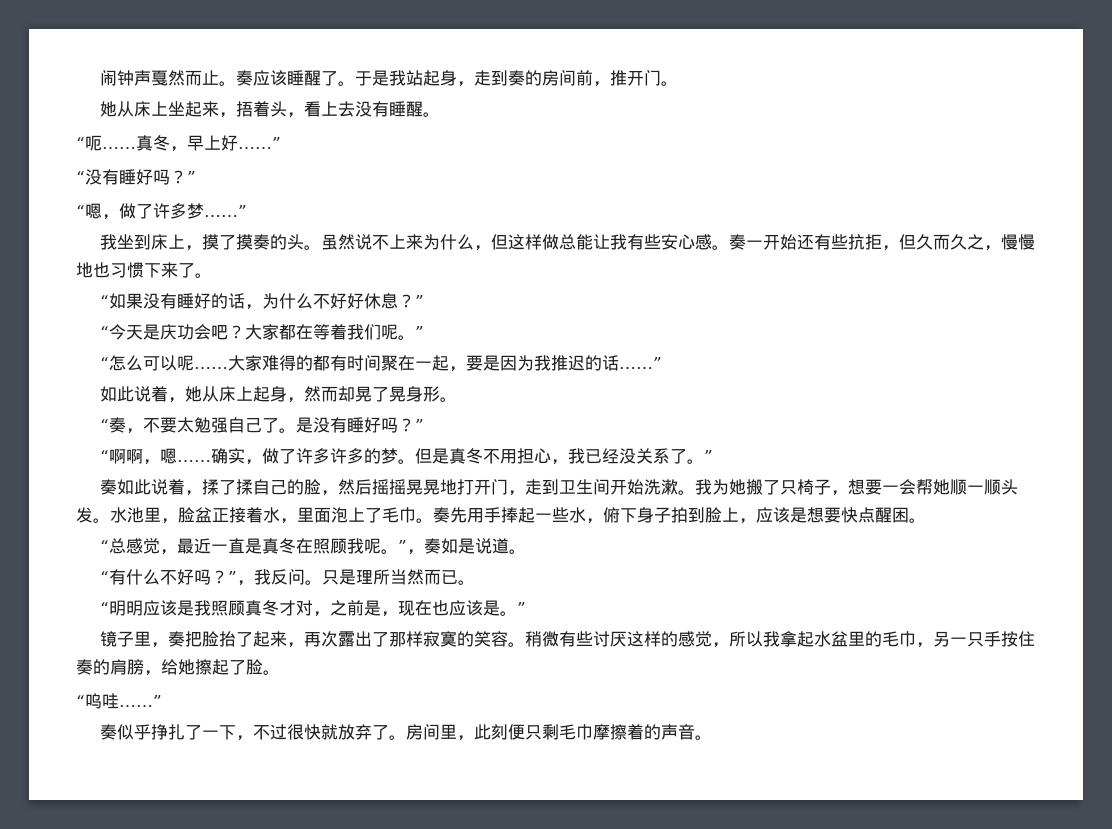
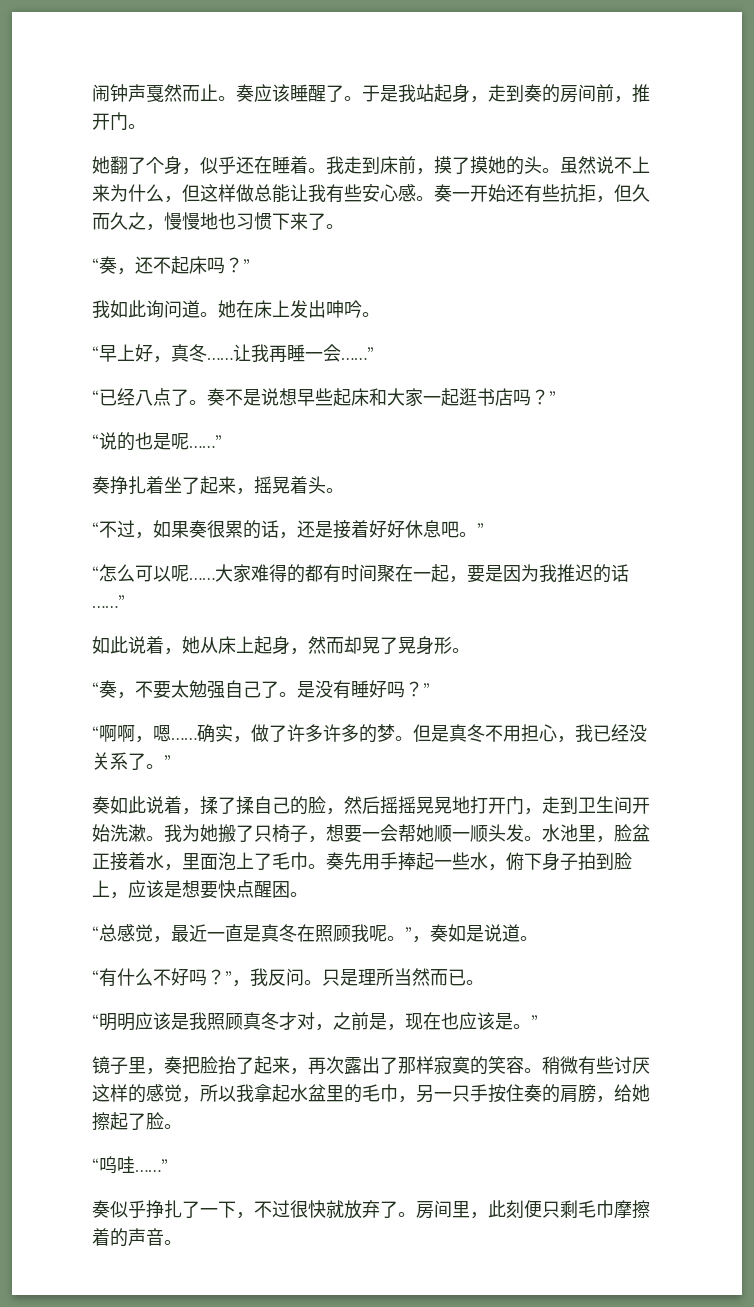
[116,101,440,118] [76,135,281,152] [76,169,196,185] [76,203,247,220] [99,234,185,250] 从床上坐起来，捂着头，看上去没有睡醒。 // “呃……真冬，早上好……” // “没有睡好吗？” // “嗯，做了许多梦……” // 我坐到床上 -> [110,156,416,175] 翻了个身，似乎还在睡着。我走到床前
[252,234,270,250] 奏 -> [488,156,506,174] 她
[108,293,424,310] [99,324,398,340] 如果没有睡好的话，为什么不好好休息？” // “今天是庆功会吧？大家都在等着我们呢 -> [99,256,250,275] [92,300,380,318] [92,344,374,363] [92,388,556,407] [92,432,222,451] [92,476,344,495] [92,520,459,539] 奏，还不起床吗？” // 我如此询问道。她在床上发出呻吟。 // “早上好，真冬……让我再睡一会……” // “已经八点了。奏不是说想早些起床和大家一起逛书店吗？” // “说的也是呢……” // 奏挣扎着坐了起来，摇晃着头。 // “不过，如果奏很累的话，还是接着好好休息吧

